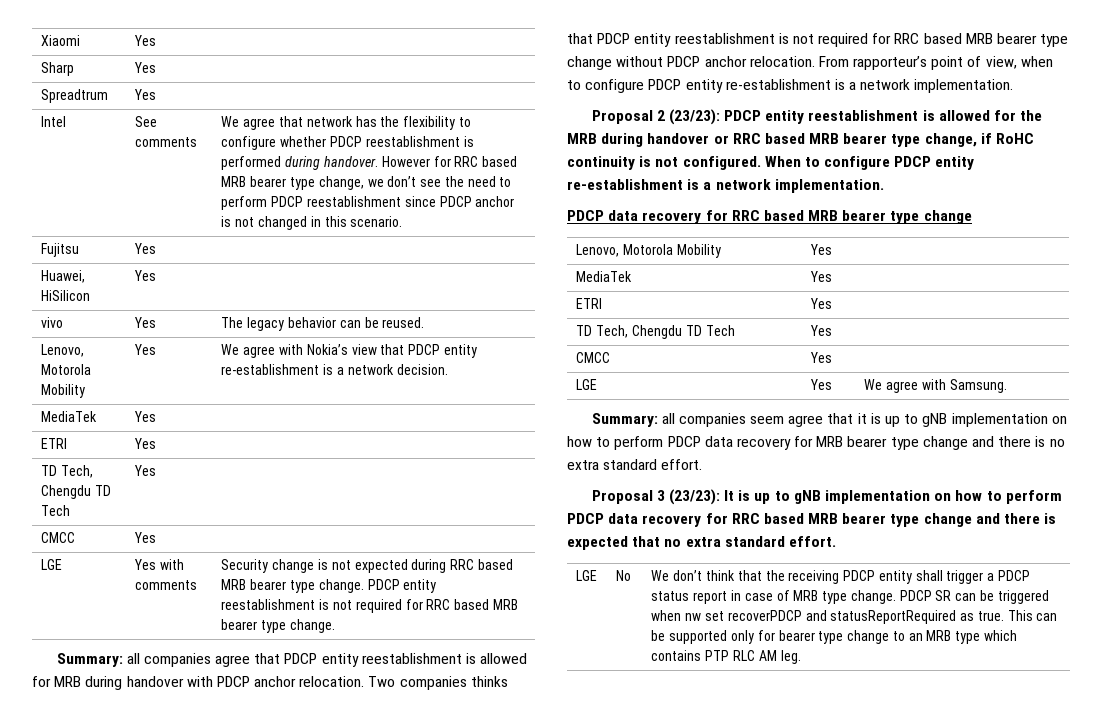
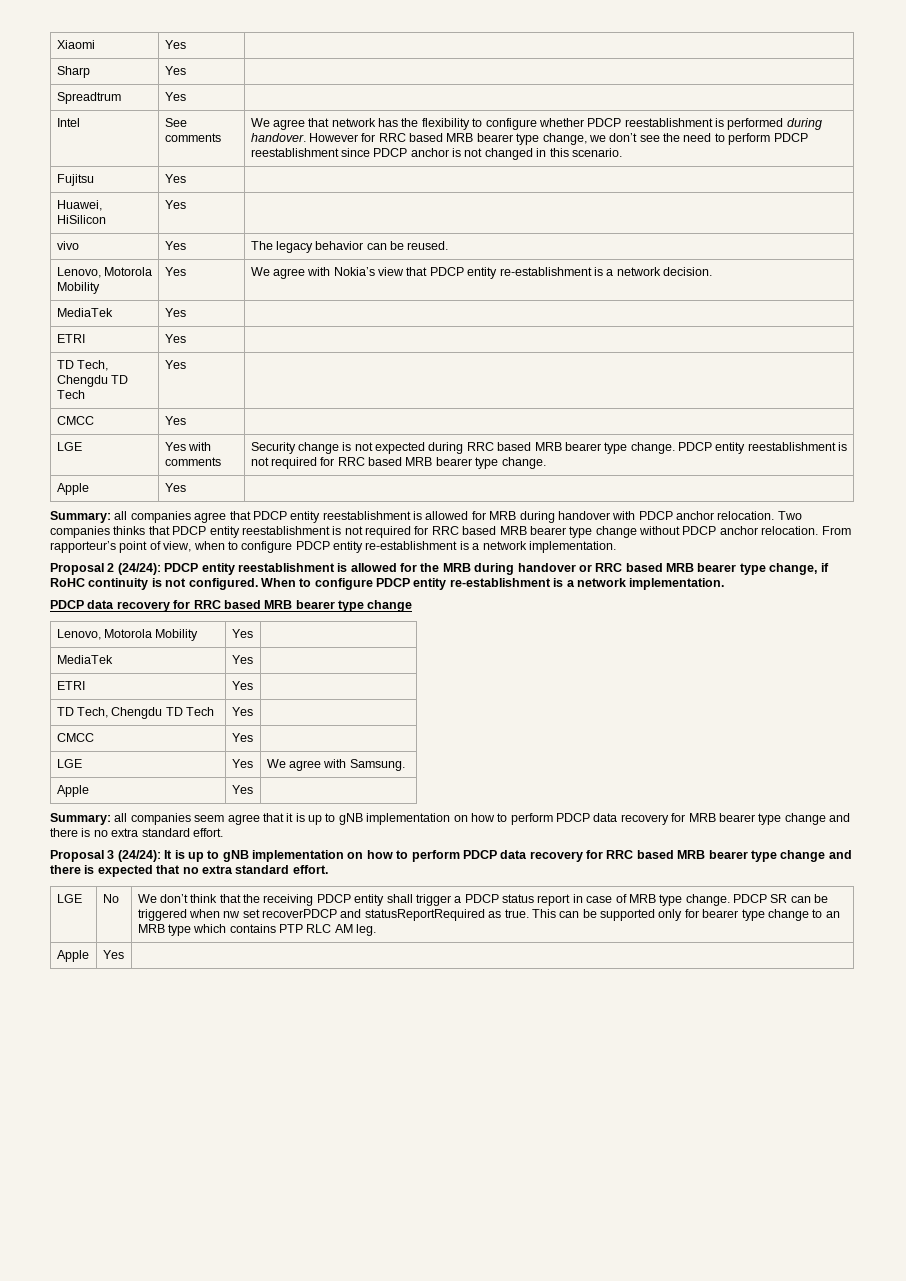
(335, 626) none -> [56,483,89,495] [164,483,186,492] // Apple | Yes |
[668,109,720,125] (23/23): -> [117,563,161,575] (24/24):
(1007, 386) none -> [56,785,89,797] [231,785,253,794] // Apple | Yes |
[668,489,720,505] (23/23): -> [117,850,161,862] (24/24):
(801, 657) none -> [56,950,89,962] [102,950,124,959] // Apple | Yes |

